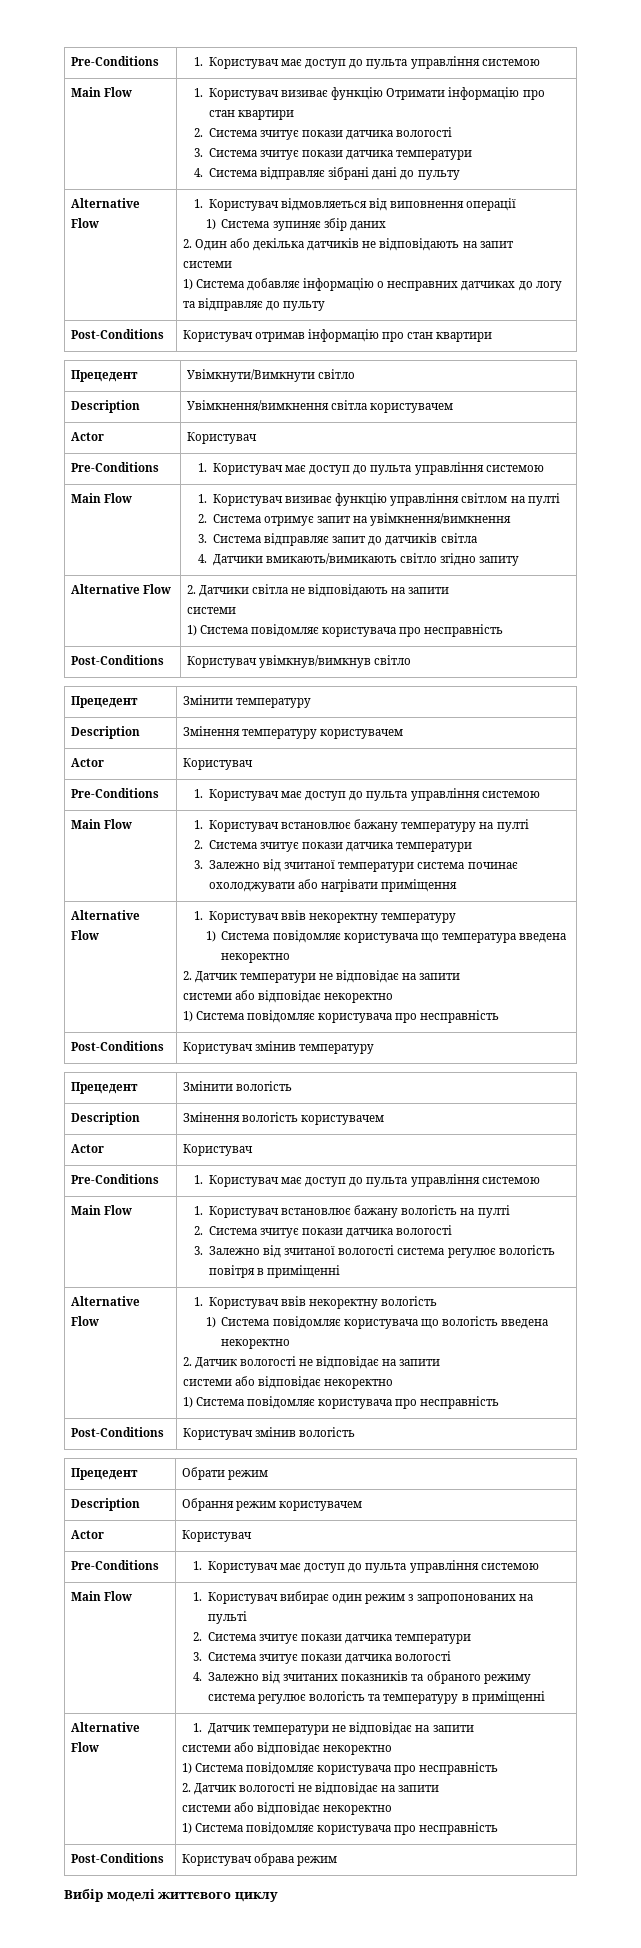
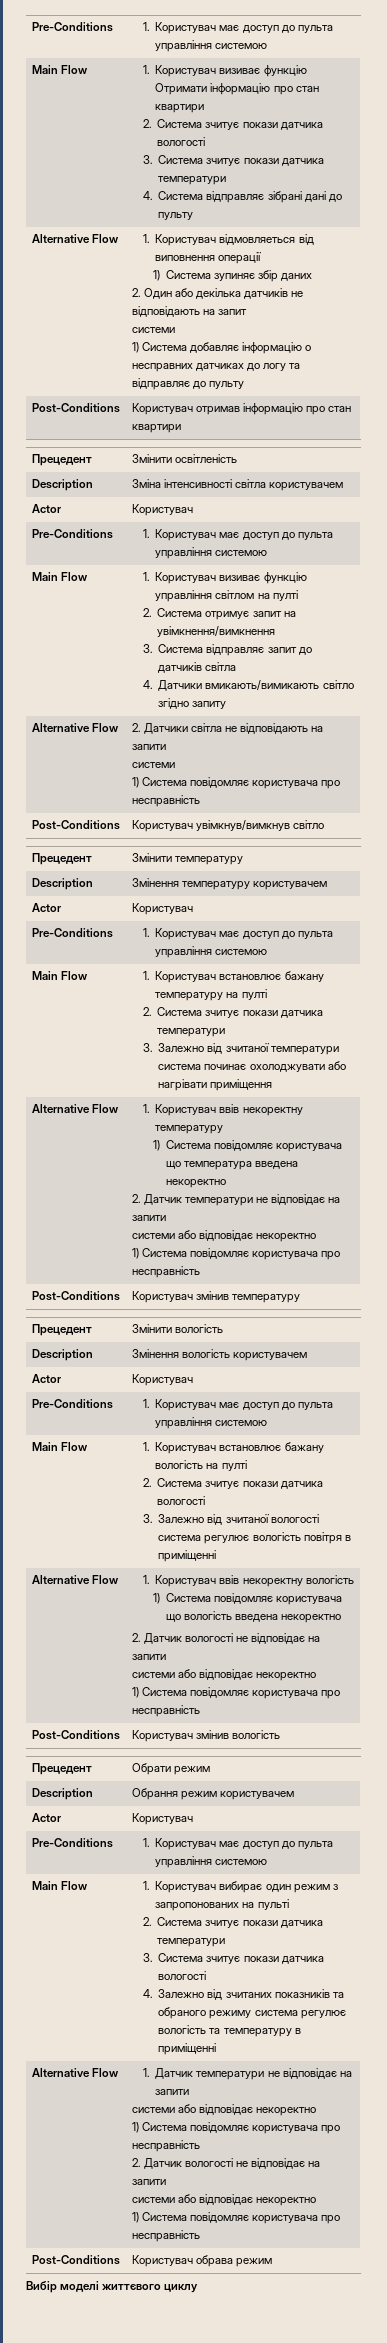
[186,369,355,382] [70,400,140,413] [186,400,329,411] Увімкнути/Вимкнути світло // Description | Увімкнення/вимкнення -> [131,454,237,463] [31,479,93,491] [131,479,232,488] Змінити освітленість // Description | Зміна інтенсивності

